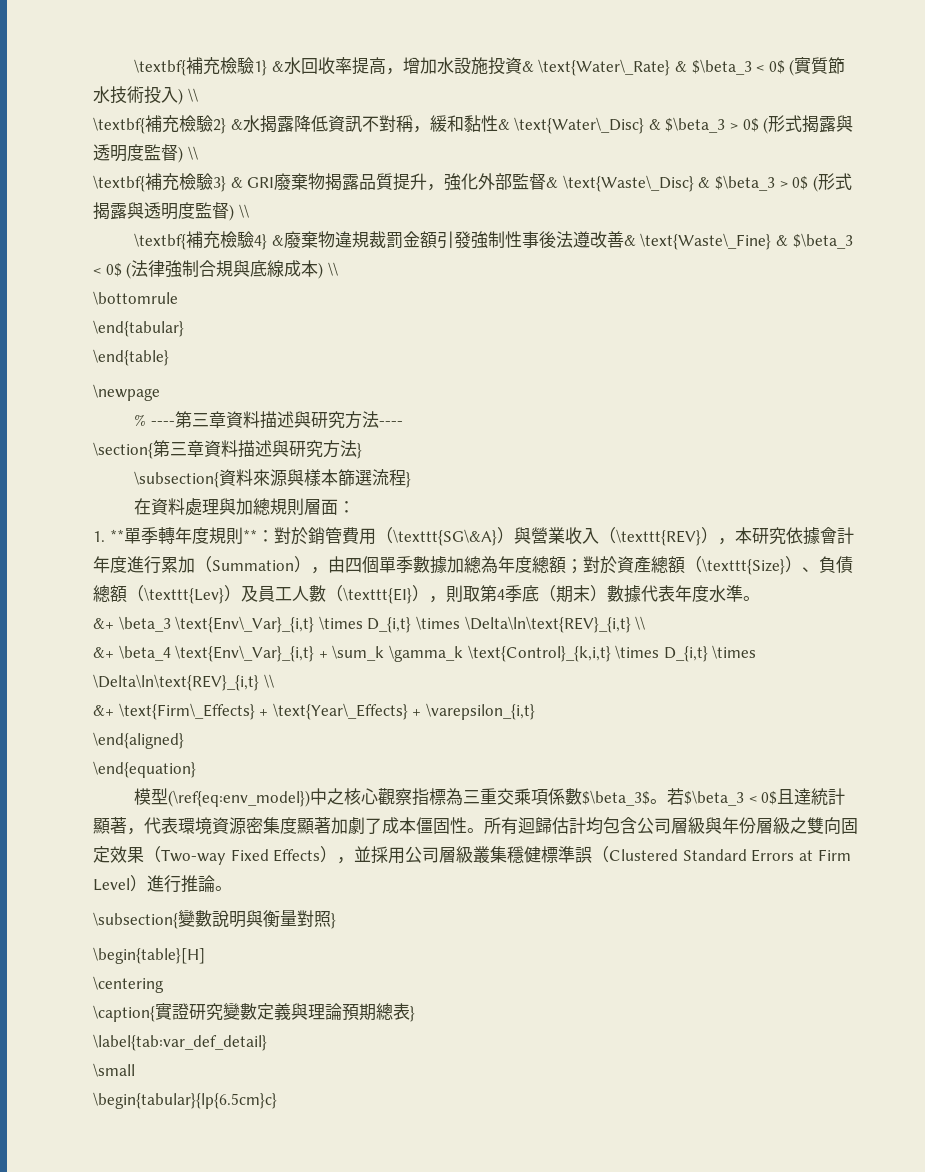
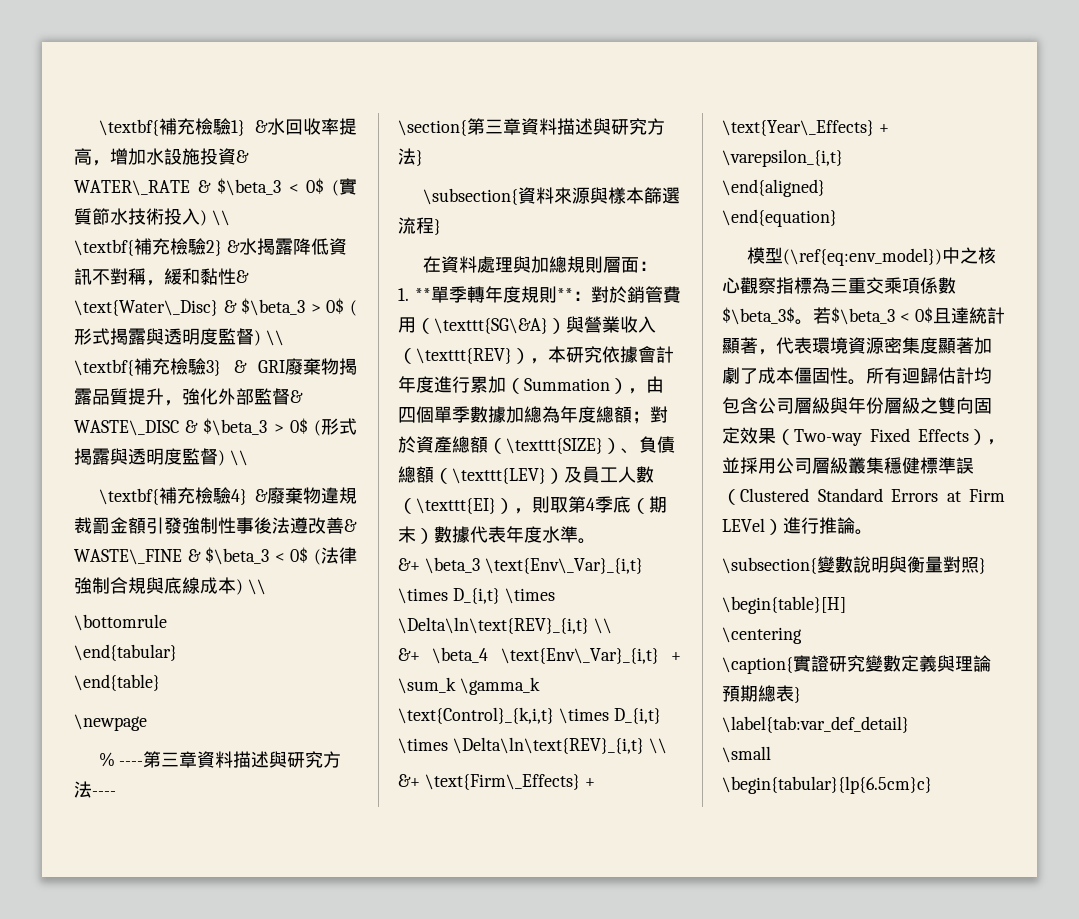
[538,59,671,76] \text{Water\_Rate} -> [74,180,190,196] WATER\_RATE
[562,175,694,192] \text{Waste\_Disc} -> [74,420,179,436] WASTE\_DISC
[640,233,772,250] \text{Waste\_Fine} -> [74,549,182,565] WASTE\_FINE
[702,558,785,575] \texttt{Size} -> [506,438,603,454] \texttt{SIZE}
[144,587,224,604] \texttt{Lev} -> [452,468,546,484] \texttt{LEV}
[93,878,130,891] Level -> [722,518,765,532] LEVel

